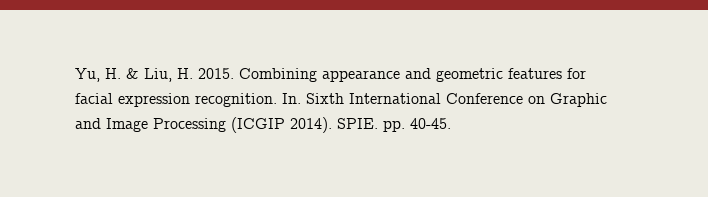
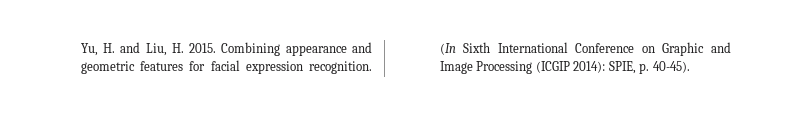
[125,68,139,79] & -> [120,42,141,53] and
[281,93,301,104] In. -> [439,43,456,55] (In
[289,117,451,133] 2014). SPIE. pp. 40-45. -> [573,61,690,74] 2014): SPIE, p. 40-45).

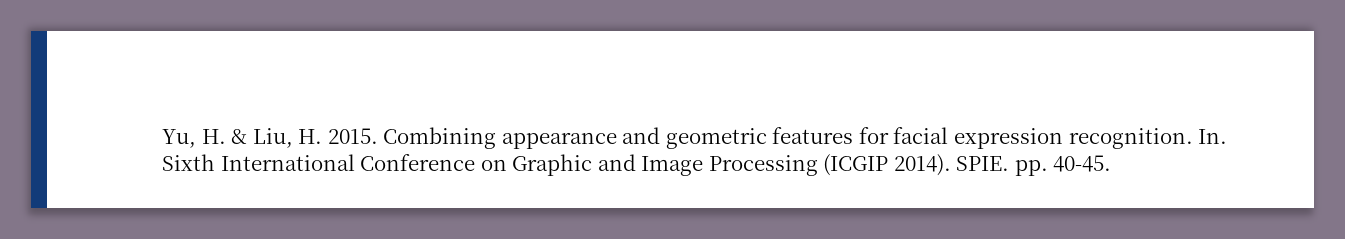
[120,42,141,53] and -> [231,129,248,144] &
[439,43,456,55] (In -> [1198,129,1228,144] In.
[573,61,690,74] 2014): SPIE, p. 40-45). -> [893,154,1112,176] 2014). SPIE. pp. 40-45.

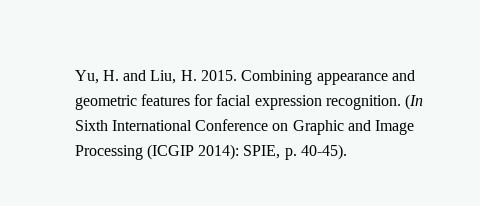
[231,129,248,144] & -> [123,70,147,81] and
[1198,129,1228,144] In. -> [405,94,424,110] (In
[893,154,1112,176] 2014). SPIE. pp. 40-45. -> [198,144,348,160] 2014): SPIE, p. 40-45).

